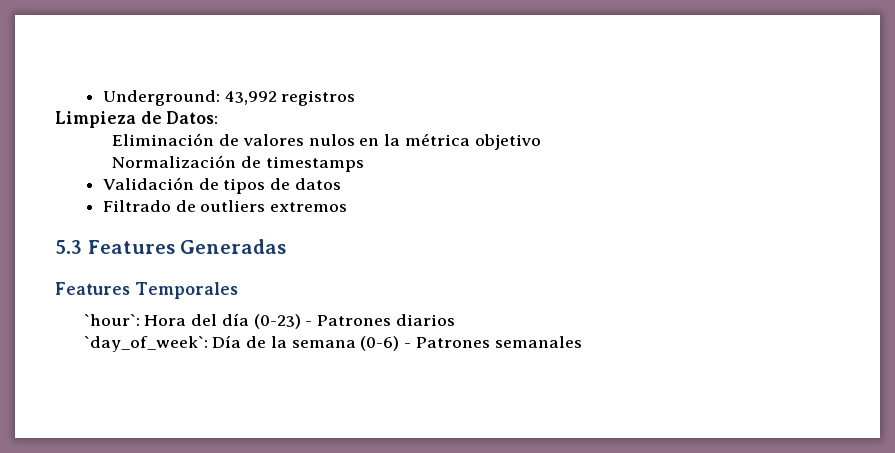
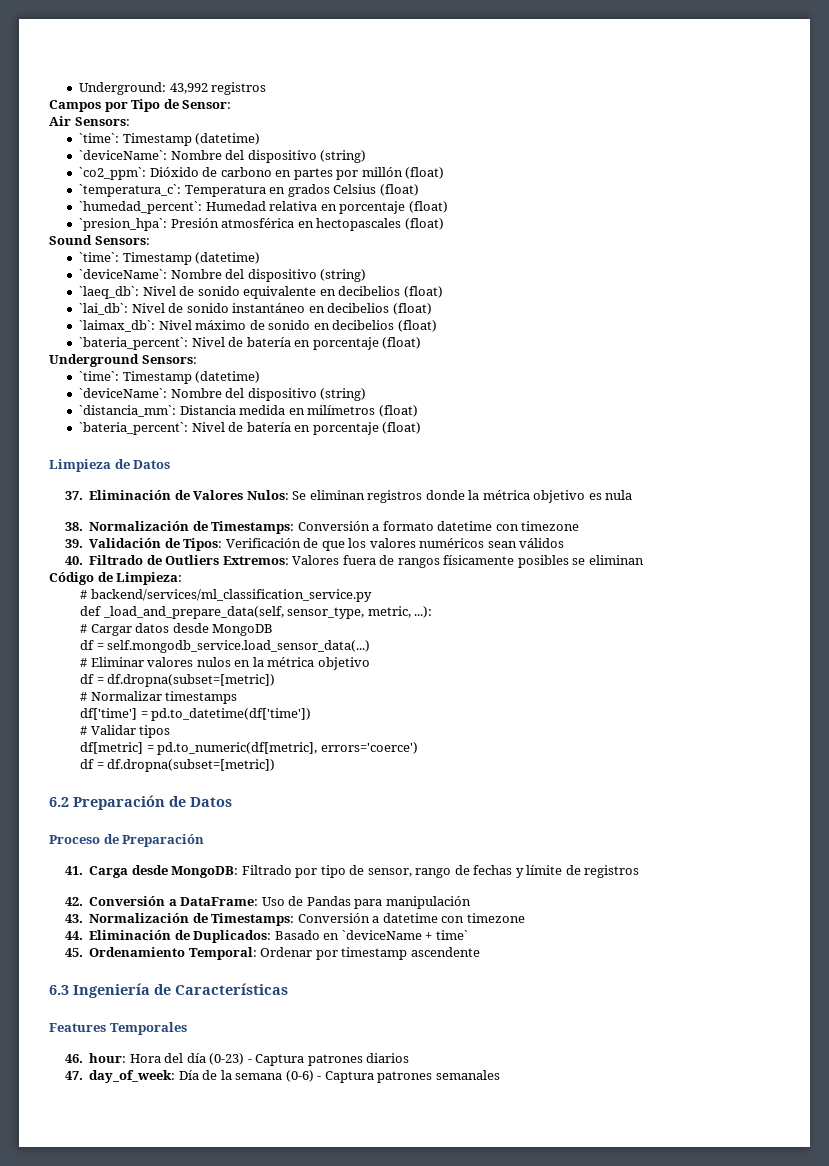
[55,111,219,128] [112,133,240,146] Limpieza de Datos: // Eliminación de -> [49,99,232,112] [49,116,130,126] [78,133,261,146] [78,150,367,163] [78,167,445,180] [78,184,419,197] [78,201,448,214] [78,218,444,231] [49,235,150,245] [78,252,261,265] [78,269,367,282] [78,286,443,299] [78,303,432,315] [78,320,437,332] [78,337,422,350] [49,354,197,367] [78,371,261,384] [78,388,367,401] [78,405,418,417] [78,422,422,435] [49,459,171,472] [64,490,633,503] [64,521,580,534] [64,538,565,551] [64,555,644,568] [49,572,183,585] [80,589,372,602] [80,606,433,619] [80,623,274,636] [80,640,371,653] [80,657,144,667] Campos por Tipo de Sensor: // Air Sensors: // `time`: Timestamp (datetime) // `deviceName`: Nombre del dispositivo (string) // `co2_ppm`: Dióxido de carbono en partes por millón (float) // `temperatura_c`: Temperatura en grados Celsius (float) // `humedad_percent`: Humedad relativa en porcentaje (float) // `presion_hpa`: Presión atmosférica en hectopascales (float) // Sound Sensors: // `time`: Timestamp (datetime) // `deviceName`: Nombre del dispositivo (string) // `laeq_db`: Nivel de sonido equivalente en decibelios (float) // `lai_db`: Nivel de sonido instantáneo en decibelios (float) // `laimax_db`: Nivel máximo de sonido en decibelios (float) // `bateria_percent`: Nivel de batería en porcentaje (float) // Underground Sensors: // `time`: Timestamp (datetime) // `deviceName`: Nombre del dispositivo (string) // `distancia_mm`: Distancia medida en milímetros (float) // `bateria_percent`: Nivel de batería en porcentaje (float) // Limpieza de Datos // 37. Eliminación de Valores Nulos: Se eliminan registros donde la métrica objetivo es nula // 38. Normalización de Timestamps: Conversión a formato datetime con timezone // 39. Validación de Tipos: Verificación de que los valores numéricos sean válidos // 40. Filtrado de Outliers Extremos: Valores fuera de rangos físicamente posibles se eliminan // Código de Limpieza: // # backend/services/ml_classification_service.py // def _load_and_prepare_data(self, sensor_type, metric, ...): // # Cargar datos desde MongoDB // df = self.mongodb_service.load_sensor_data(...) // # Eliminar
[112,155,364,172] [102,177,341,194] [102,200,348,212] [55,239,287,254] Normalización de timestamps // Validación de tipos de datos // Filtrado de outliers extremos // 5.3 Features Generadas -> [80,674,276,687] [80,691,238,704] [80,708,312,721] [80,725,171,738] [80,742,418,755] [80,759,276,772] [49,795,232,810] [49,834,205,847] [64,865,640,878] [64,896,471,909] [64,913,525,926] [64,930,468,943] [64,947,480,960] [49,983,288,998] df = df.dropna(subset=[metric]) // # Normalizar timestamps // df['time'] = pd.to_datetime(df['time']) // # Validar tipos // df[metric] = pd.to_numeric(df[metric], errors='coerce') // df = df.dropna(subset=[metric]) // 6.2 Preparación de Datos // Proceso de Preparación // 41. Carga desde MongoDB: Filtrado por tipo de sensor, rango de fechas y límite de registros // 42. Conversión a DataFrame: Uso de Pandas para manipulación // 43. Normalización de Timestamps: Conversión a datetime con timezone // 44. Eliminación de Duplicados: Basado en `deviceName + time` // 45. Ordenamiento Temporal: Ordenar por timestamp ascendente // 6.3 Ingeniería de Características
[83,314,140,326] `hour`: -> [64,1053,127,1063] 46. hour:
[317,315,392,326] Patrones -> [255,1054,363,1066] Captura patrones
[83,336,208,352] `day_of_week`: -> [64,1070,176,1083] 47. day_of_week:
[415,337,490,348] Patrones -> [324,1071,433,1083] Captura patrones

